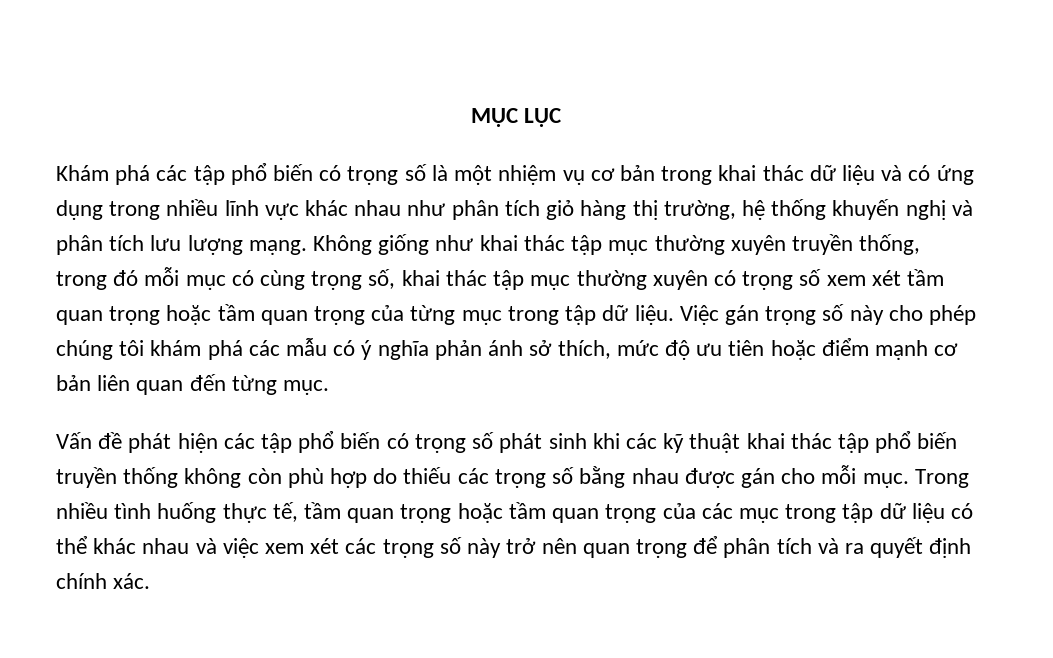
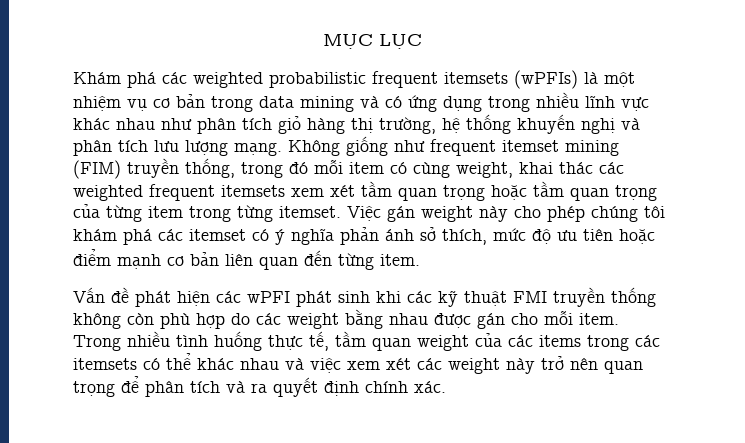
[193,163,427,185] tập phổ biến có trọng số -> [193,70,578,89] weighted probabilistic frequent itemsets (wPFIs)
[718,165,875,185] khai thác dữ liệu -> [259,96,354,112] data mining
[479,235,786,255] khai thác tập mục thường xuyên -> [430,139,619,156] [73,160,121,179] frequent itemset mining (FIM)
[185,275,226,290] mục -> [349,162,384,174] item
[311,269,822,290] trọng số, khai thác tập mục thường xuyên có trọng số -> [456,162,624,178] [73,184,285,201] weight, khai thác các weighted frequent itemsets
[461,304,845,325] mục trong tập dữ liệu. Việc gán trọng số -> [148,205,473,222] item trong từng itemset. Việc gán weight
[286,338,328,356] mẫu -> [189,229,246,241] itemset
[283,380,330,395] mục. -> [380,254,420,266] item.
[261,431,495,453] tập phổ biến có trọng số -> [247,291,290,303] wPFI
[746,431,958,453] khai thác tập phổ biến -> [513,291,547,303] FMI
[403,467,575,488] thiếu các trọng số -> [256,313,339,329] các weight
[862,473,909,488] mục. -> [579,313,619,325] item.
[400,502,945,523] trọng hoặc tầm quan trọng của các mục trong tập dữ liệu -> [417,333,660,351] [73,358,137,370] weight của các items trong các itemsets
[382,537,462,558] trọng số -> [448,358,500,374] weight

